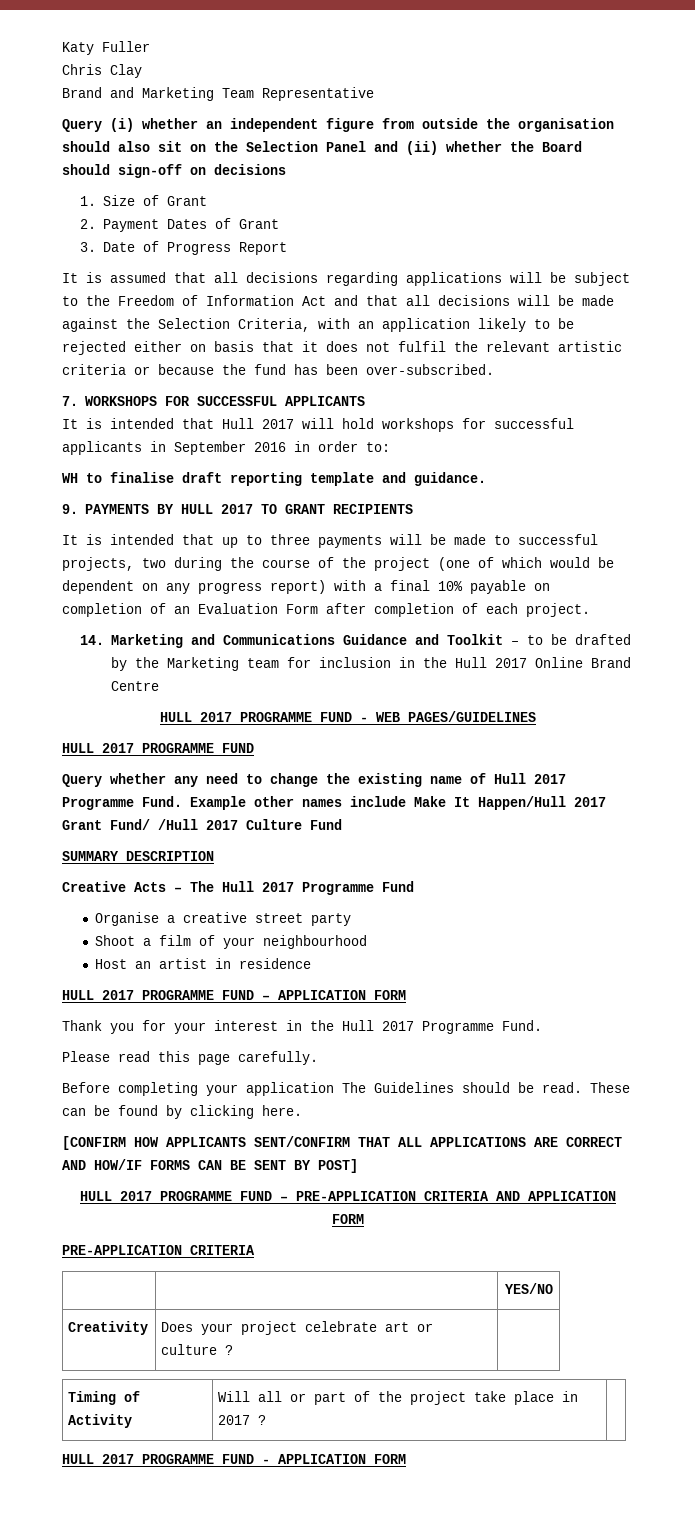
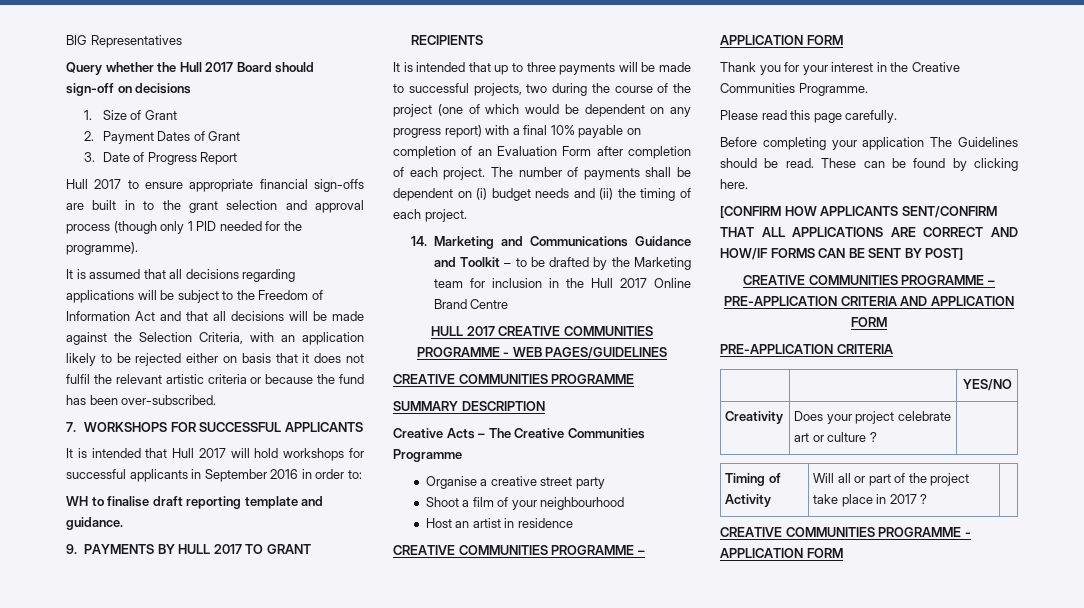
[62,41,150,55] [62,64,142,78] [62,87,374,101] [62,118,614,132] [62,141,534,155] Katy Fuller // Chris Clay // Brand and Marketing Team Representative // Query (i) whether an independent figure from outside the organisation should also sit on the Selection Panel and (ii) whether the -> [66,35,182,48] [66,62,234,75] BIG Representatives // Query whether the Hull 2017
(288, 248) none -> [66,179,364,192] [66,200,364,213] [66,221,302,234] [66,242,138,255] // Hull 2017 to ensure appropriate financial sign-offs are built in to the grant selection and approval process (though only 1 PID needed for the programme).
(590, 610) none -> [490,167,691,180] [393,188,692,201] [393,209,467,222] The number of payments shall be dependent on (i) budget needs and (ii) the timing of each project.
[239,712,352,722] PROGRAMME FUND -> [498,326,653,336] [416,347,500,357] CREATIVE COMMUNITIES PROGRAMME
[62,743,254,753] [62,773,566,787] [62,796,606,810] [62,819,342,830] HULL 2017 PROGRAMME FUND // Query whether any need to change the existing name of Hull 2017 Programme Fund. Example other names include Make It Happen/Hull 2017 Grant Fund/ /Hull 2017 Culture Fund -> [393,374,635,384] CREATIVE COMMUNITIES PROGRAMME
[222,881,414,895] Hull 2017 Programme Fund -> [514,428,645,439] [393,449,462,462] Creative Communities Programme
[62,990,254,1000] HULL 2017 PROGRAMME FUND -> [393,545,635,555] CREATIVE COMMUNITIES PROGRAMME
[342,1020,542,1034] Hull 2017 Programme Fund. -> [911,62,960,72] [720,83,868,96] Creative Communities Programme.
[79,1191,272,1201] HULL 2017 PROGRAMME FUND -> [743,275,985,285] CREATIVE COMMUNITIES PROGRAMME
[62,1454,254,1464] HULL 2017 PROGRAMME FUND -> [720,527,962,537] CREATIVE COMMUNITIES PROGRAMME

